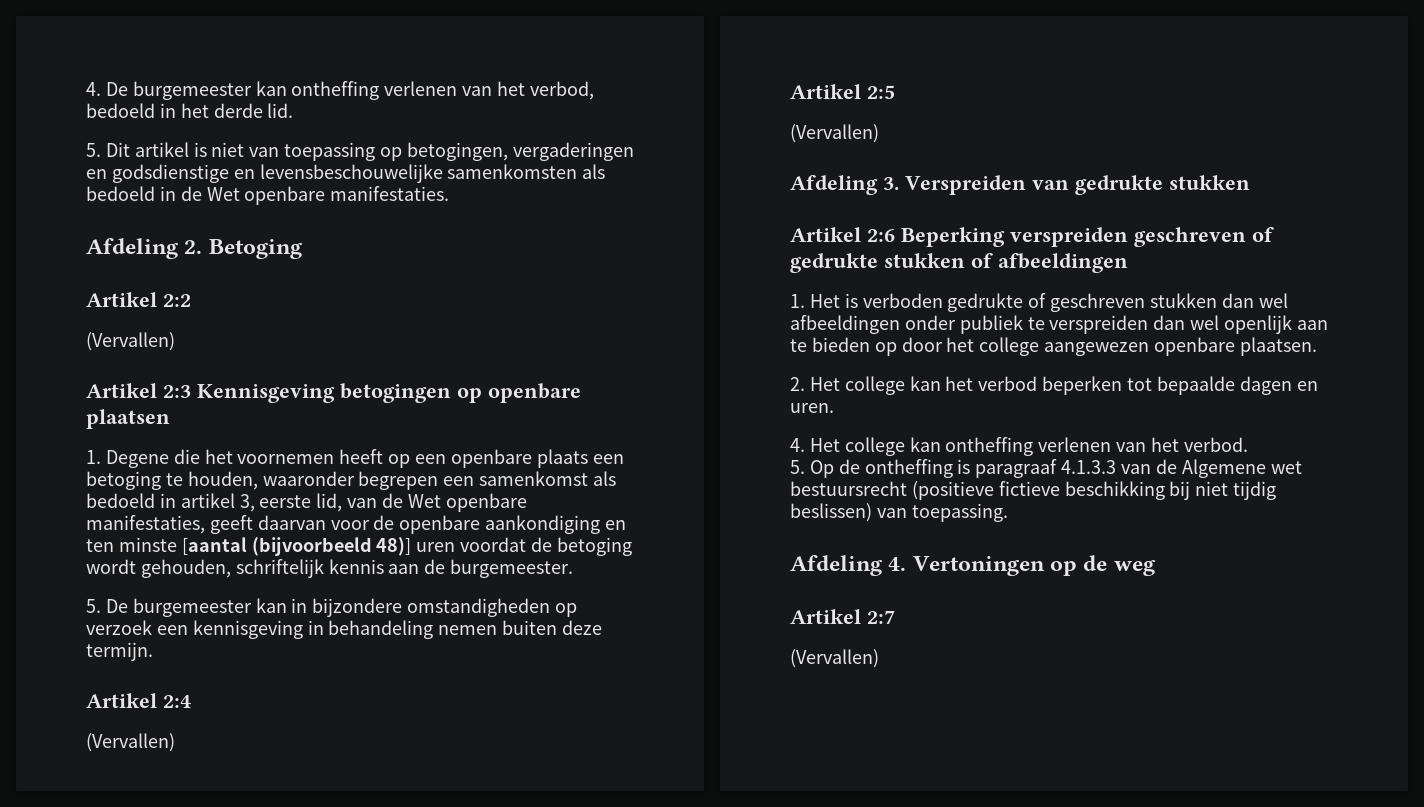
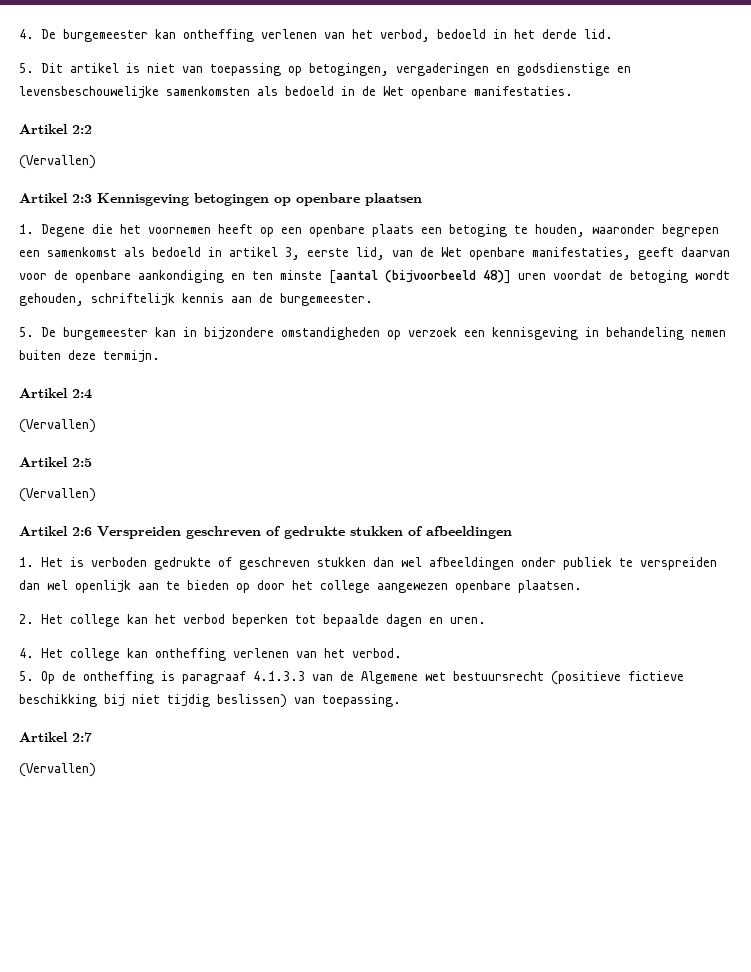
[86,238,302,259] // Afdeling 2. Betoging -> (573, 91) none
[790,175,1250,195] // Afdeling 3. Verspreiden van gedrukte stukken -> (96, 495) none
[901,227,1128,247] Beperking verspreiden -> [97,526,181,539] Verspreiden
[790,555,1155,576] // Afdeling 4. Vertoningen op de weg -> (401, 700) none

